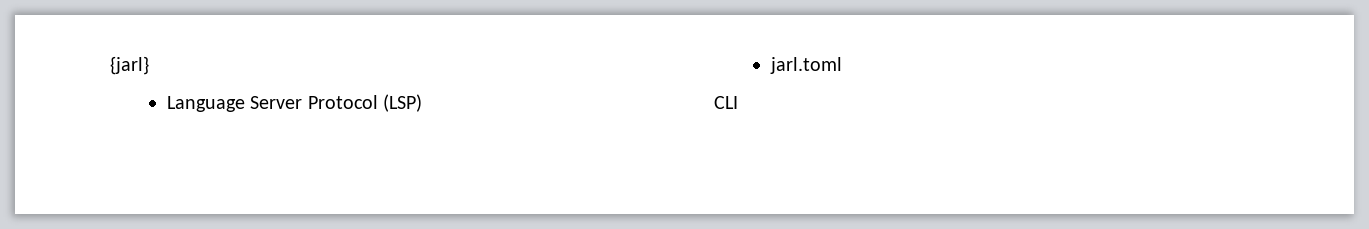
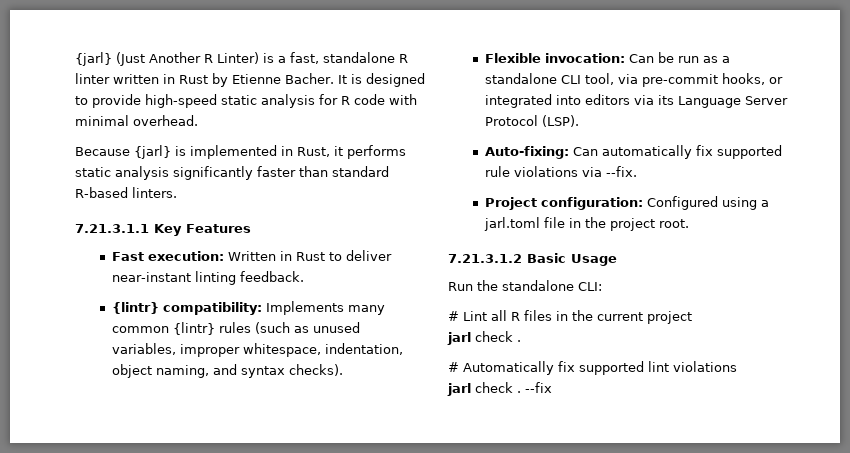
[110,56,149,75] [166,94,422,112] [769,57,842,74] [714,96,738,109] {jarl} // Language Server Protocol (LSP) // jarl.toml // CLI -> [75,52,408,66] [75,73,425,87] [75,94,417,108] [75,115,198,126] [75,145,406,159] [75,166,389,180] [75,187,177,198] [75,224,251,236] [111,250,392,261] [111,271,304,285] [111,301,385,315] [111,322,360,335] [111,343,403,357] [111,364,343,378] [484,52,730,63] [484,73,783,87] [484,94,788,108] [484,115,579,127] [484,145,782,159] [484,166,637,177] [484,196,769,210] [483,217,689,231] [448,253,617,266] [448,280,602,291] [448,310,692,324] [447,331,521,345] [448,361,737,375] [447,382,552,396] {jarl} (Just Another R Linter) is a fast, standalone R linter written in Rust by Etienne Bacher. It is designed to provide high-speed static analysis for R code with minimal overhead. // Because {jarl} is implemented in Rust, it performs static analysis significantly faster than standard R-based linters. // 7.21.3.1.1 Key Features // Fast execution: Written in Rust to deliver near-instant linting feedback. // {lintr} compatibility: Implements many common {lintr} rules (such as unused variables, improper whitespace, indentation, object naming, and syntax checks). // Flexible invocation: Can be run as a standalone CLI tool, via pre-commit hooks, or integrated into editors via its Language Server Protocol (LSP). // Auto-fixing: Can automatically fix supported rule violations via --fix. // Project configuration: Configured using a jarl.toml file in the project root. // 7.21.3.1.2 Basic Usage // Run the standalone CLI: // # Lint all R files in the current project // jarl check . // # Automatically fix supported lint violations // jarl check . --fix

